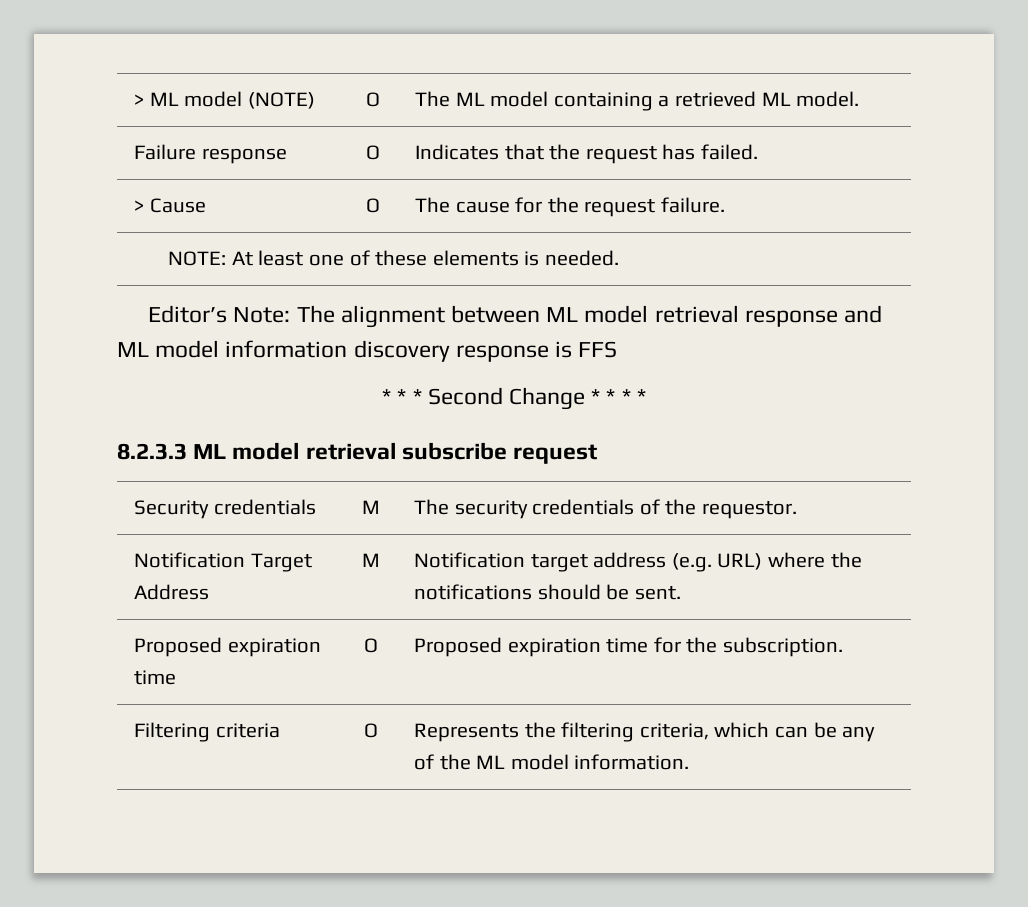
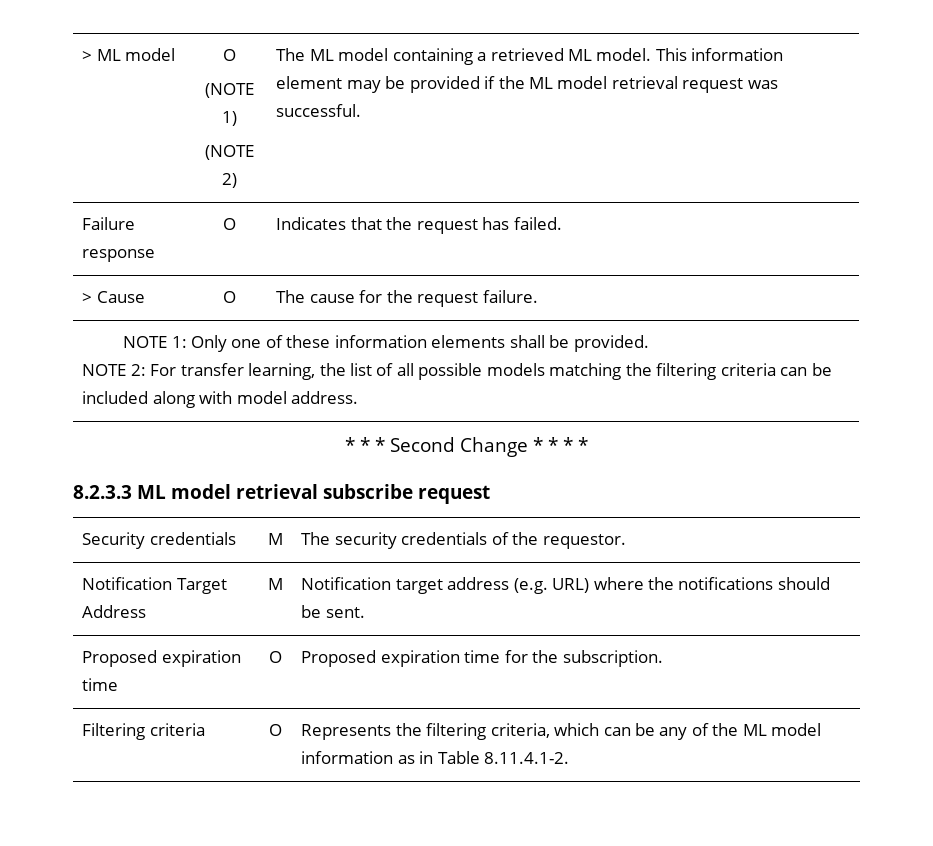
[247,92,315,109] [366,92,380,107] (NOTE) | O -> [222,49,236,61] [204,83,254,98] [221,111,237,126] [204,145,254,160] [221,173,237,188] | O // (NOTE 1) // (NOTE 2)
(860, 99) none -> [655,48,784,61] [276,76,778,93] [276,104,362,117] This information element may be provided if the ML model retrieval request was successful.
[168,250,619,266] [148,305,883,328] [117,340,618,362] NOTE: At least one of these elements is needed. // Editor’s Note: The alignment between ML model retrieval response and ML model information discovery response is FFS -> [123,335,649,352] [82,363,832,380] [82,391,359,408] NOTE 1: Only one of these information elements shall be provided. // NOTE 2: For transfer learning, the list of all possible models matching the filtering criteria can be included along with model address.
[574,754,690,770] information. -> [301,751,570,764] information as in Table 8.11.4.1-2.

